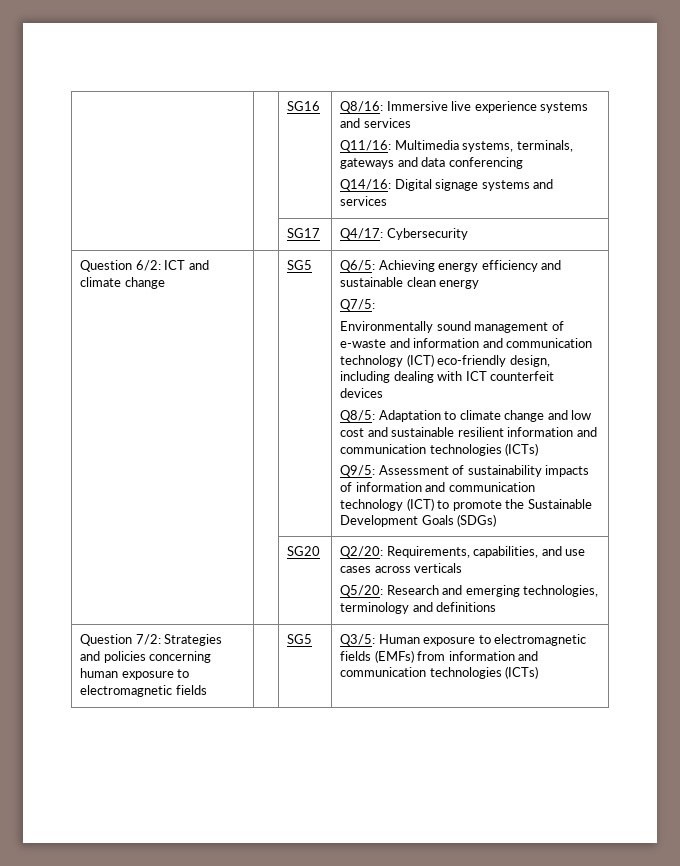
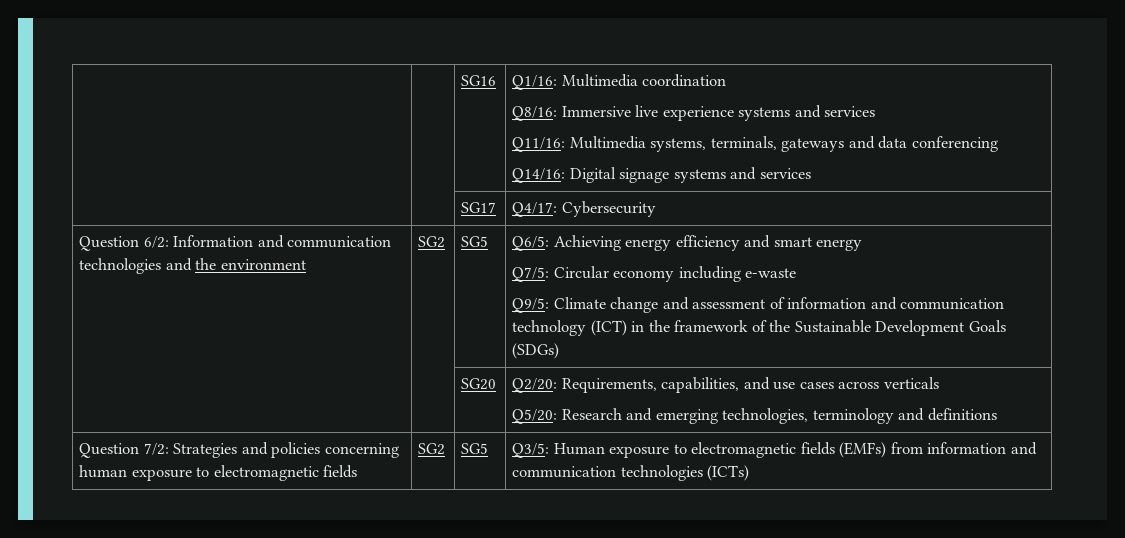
(321, 106) none -> [512,74,727,90] Q1/16: Multimedia coordination //
[164,260,209,270] [80,277,165,289] ICT and climate change | -> [173,235,392,248] [79,258,306,274] [418,236,446,248] Information and communication technologies and the environment | SG2
[340,277,436,287] sustainable clean -> [773,237,812,247] smart
[340,321,564,333] [340,338,593,348] [340,354,550,367] [340,371,555,383] [340,388,384,398] [340,410,592,422] [340,427,597,437] [340,443,539,456] [340,465,590,477] // Environmentally sound management of e-waste and information and communication technology (ICT) eco-friendly design, including dealing with ICT counterfeit devices // Q8/5: Adaptation to climate change and low cost and sustainable resilient information and communication technologies (ICTs) // Q9/5: Assessment of sustainability impacts -> [553,266,797,282] [512,297,766,313] Circular economy including e-waste // Q9/5: Climate change and assessment
[437,500,502,511] to promote -> [631,320,767,332] in the framework of
(207, 690) none -> [418,443,446,455] SG2

